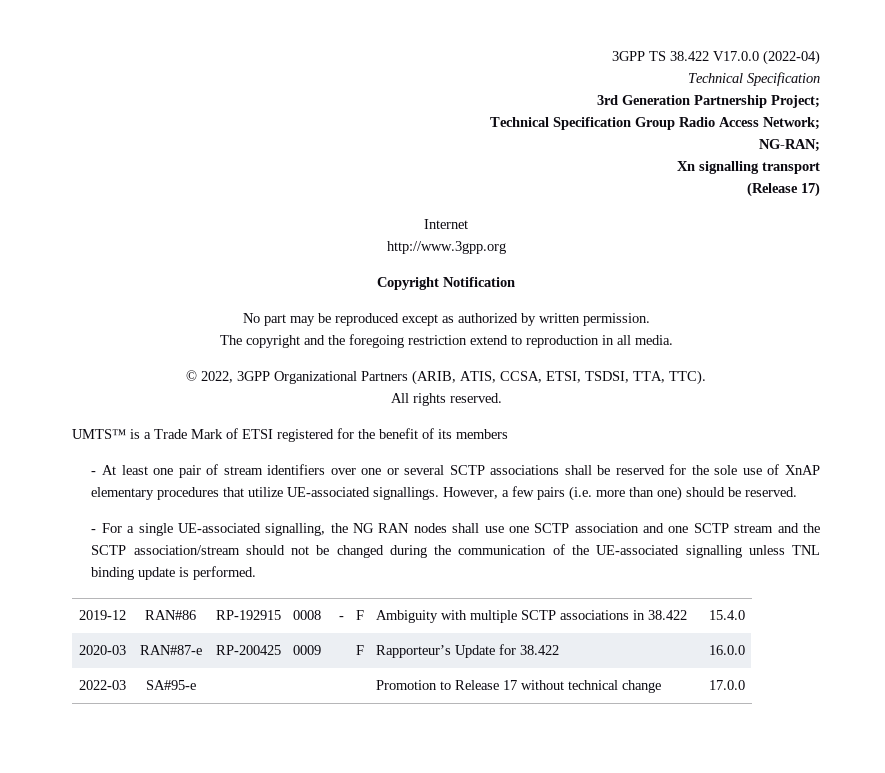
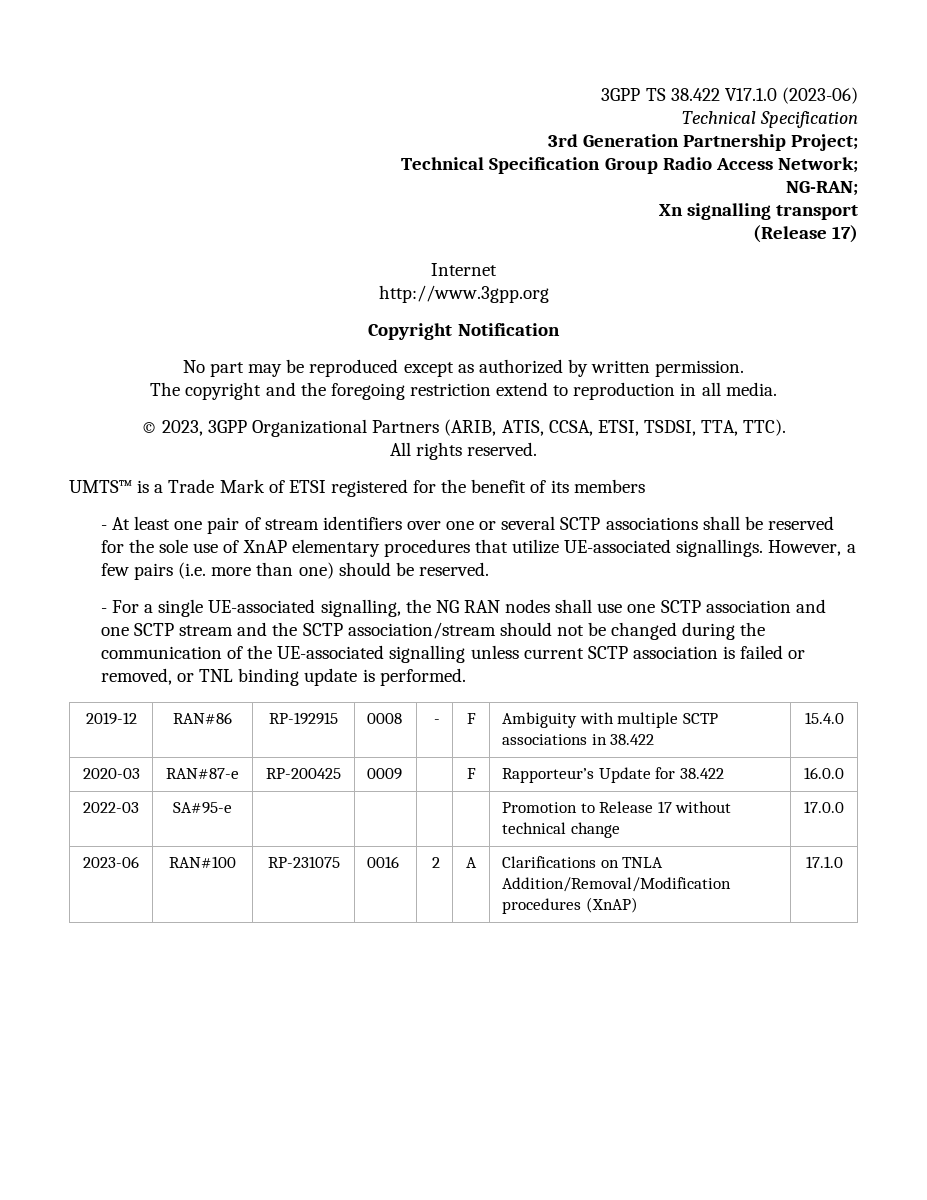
[713,50,820,65] V17.0.0 (2022-04) -> [724,87,858,104] V17.1.0 (2023-06)
[201,371,233,383] 2022, -> [161,420,203,436] 2023,
(785, 550) none -> [523,645,806,659] [100,668,194,685] current SCTP association is failed or removed, or
(745, 685) none -> [83,856,139,868] [169,856,236,868] [267,856,340,868] [366,856,399,868] [432,857,441,868] [466,857,477,868] [501,856,664,868] [501,877,731,892] [501,897,638,914] [805,856,843,868] // 2023-06 | RAN#100 | RP-231075 | 0016 | 2 | A | Clarifications on TNLA Addition/Removal/Modification procedures (XnAP) | 17.1.0

